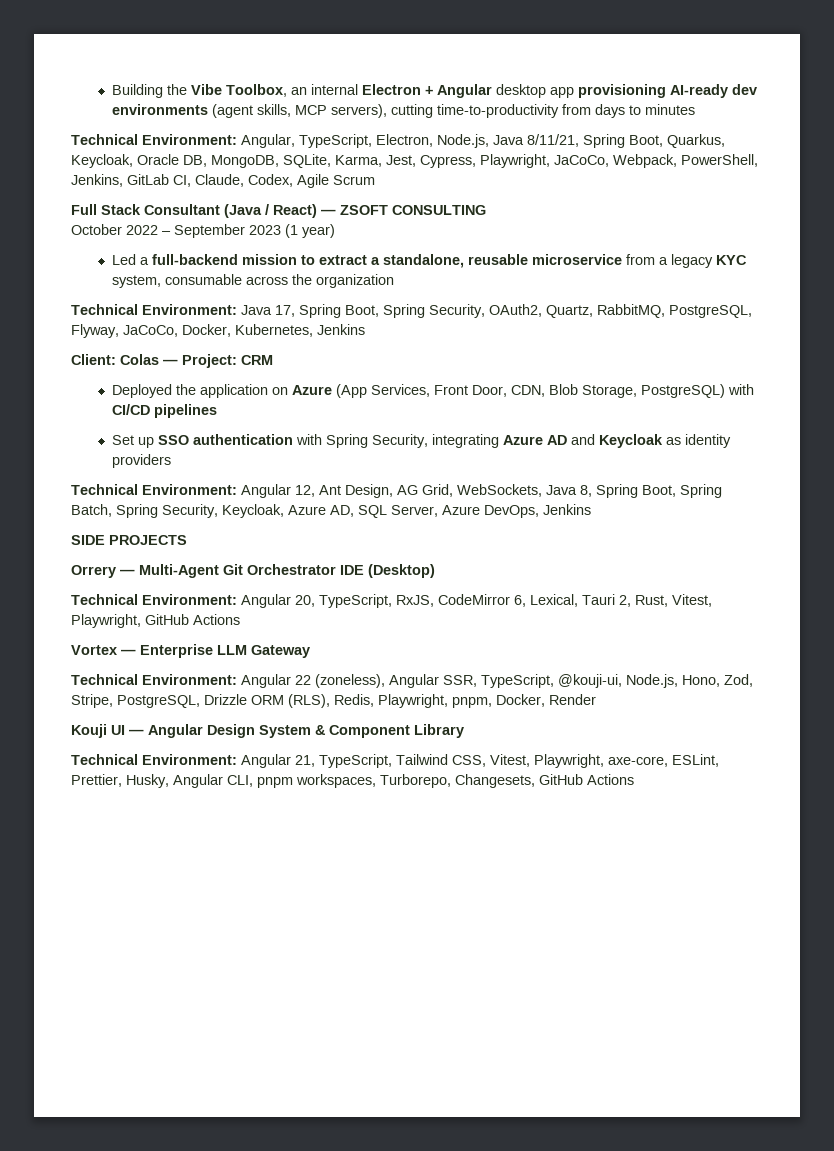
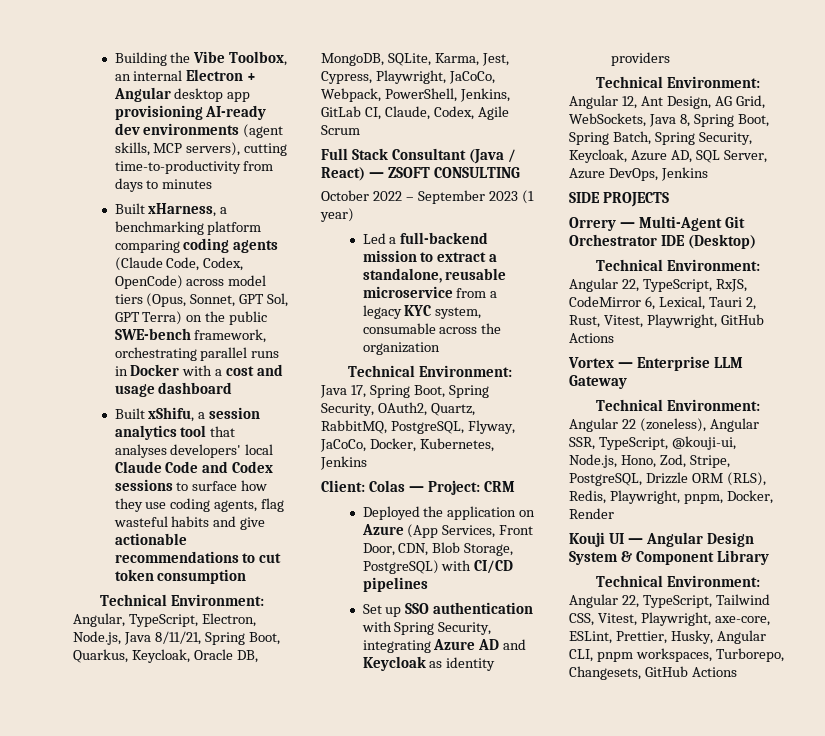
(695, 109) none -> [114,203,228,217] [114,221,262,235] [114,238,279,253] [114,257,244,271] [114,275,267,289] [114,293,289,307] [114,311,268,325] [114,328,267,343] [114,347,280,361] [114,364,284,376] [114,382,233,397] [114,407,261,422] [114,425,236,440] [114,444,274,458] [114,461,274,473] [114,479,268,491] [114,498,285,512] [113,516,266,530] [114,533,187,545] [114,551,282,563] [114,569,247,584] // Built xHarness, a benchmarking platform comparing coding agents (Claude Code, Codex, OpenCode) across model tiers (Opus, Sonnet, GPT Sol, GPT Terra) on the public SWE-bench framework, orchestrating parallel runs in Docker with a cost and usage dashboard // Built xShifu, a session analytics tool that analyses developers' local Claude Code and Codex sessions to surface how they use coding agents, flag wasteful habits and give actionable recommendations to cut token consumption
[295,595,315,607] 20, -> [621,279,639,292] 22,
[295,755,315,767] 21, -> [621,595,639,608] 22,

